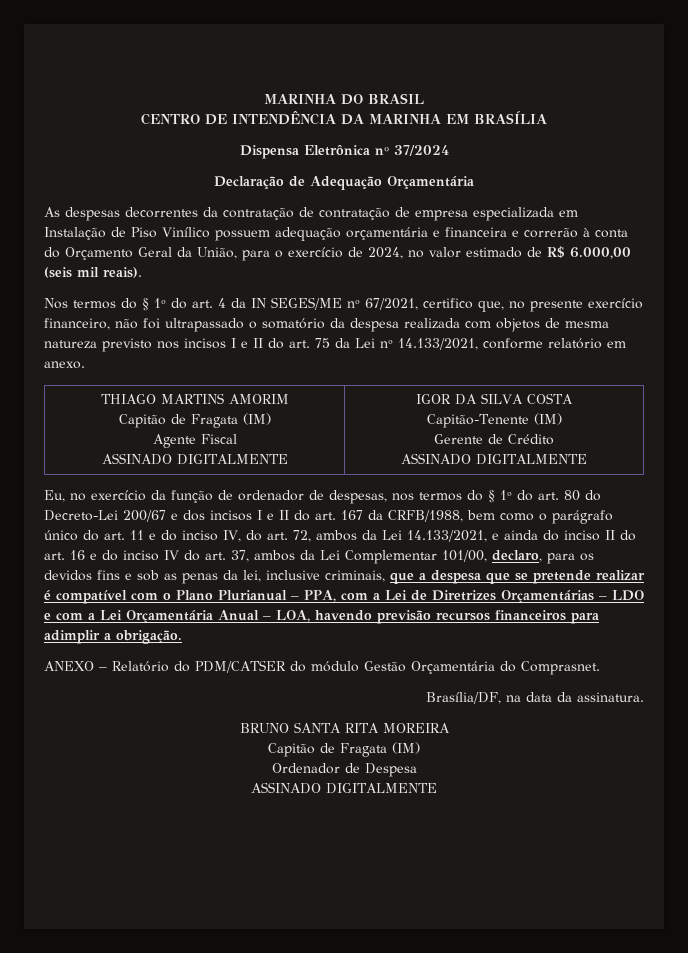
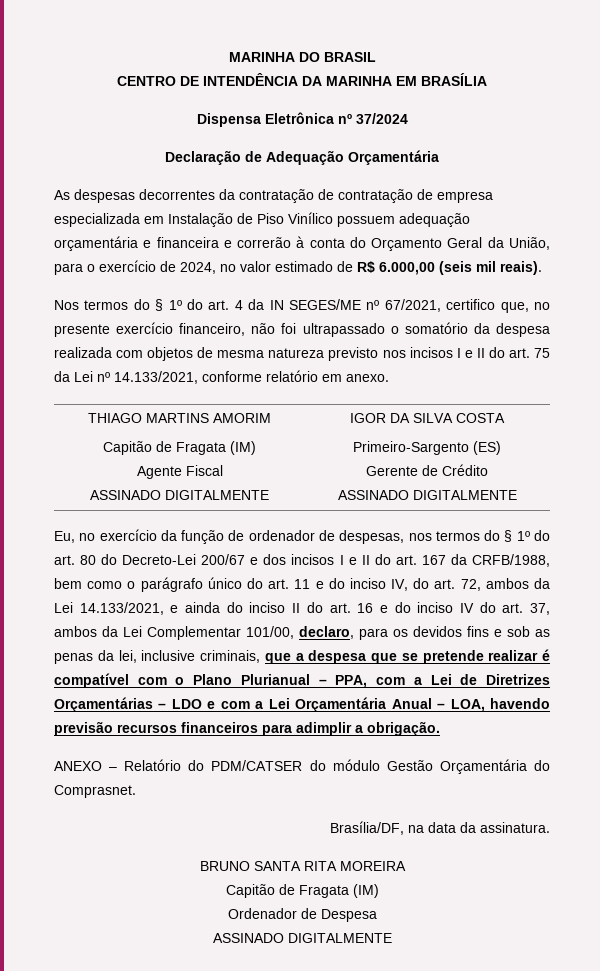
[426,413,562,428] Capitão-Tenente (IM) -> [353,441,501,455] Primeiro-Sargento (ES)

